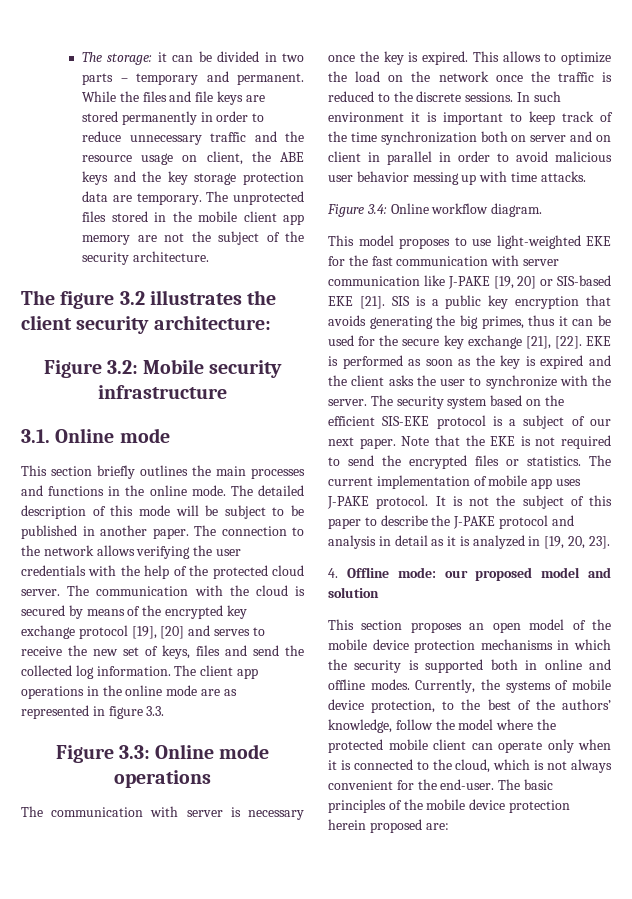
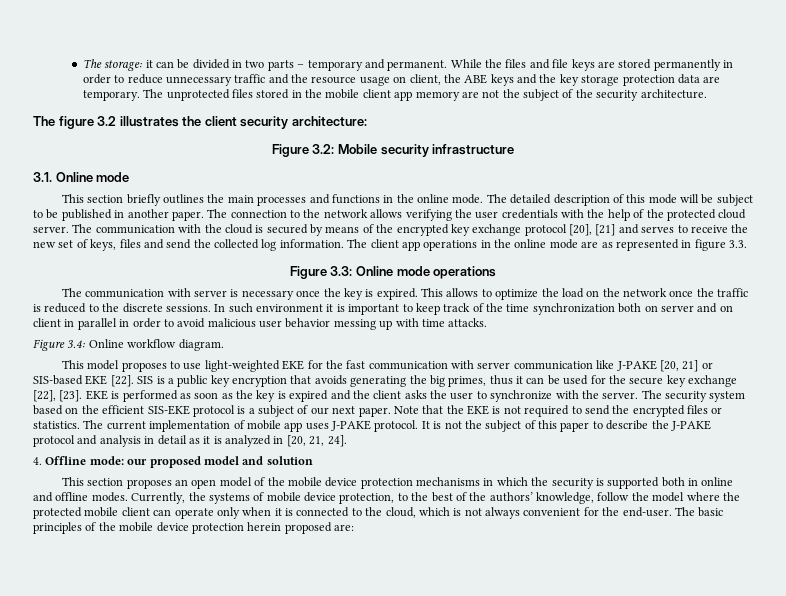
[131,626,185,639] [19], [20] -> [569,224,616,236] [20], [21]
[493,276,537,289] [19, 20] -> [659,360,699,372] [20, 21]
[359,296,385,309] [21]. -> [110,375,134,387] [22].
[525,336,582,349] [21], [22]. -> [33,390,83,402] [22], [23].
[544,536,610,549] [19, 20, 23]. -> [286,435,347,447] [20, 21, 24].

